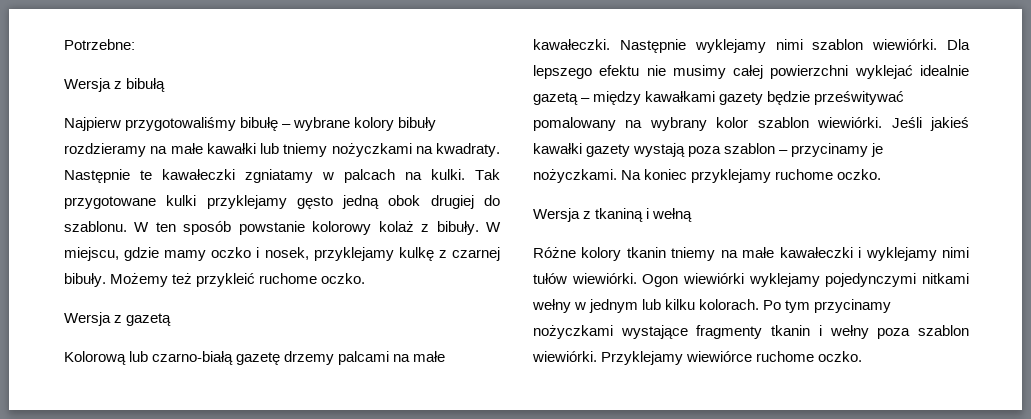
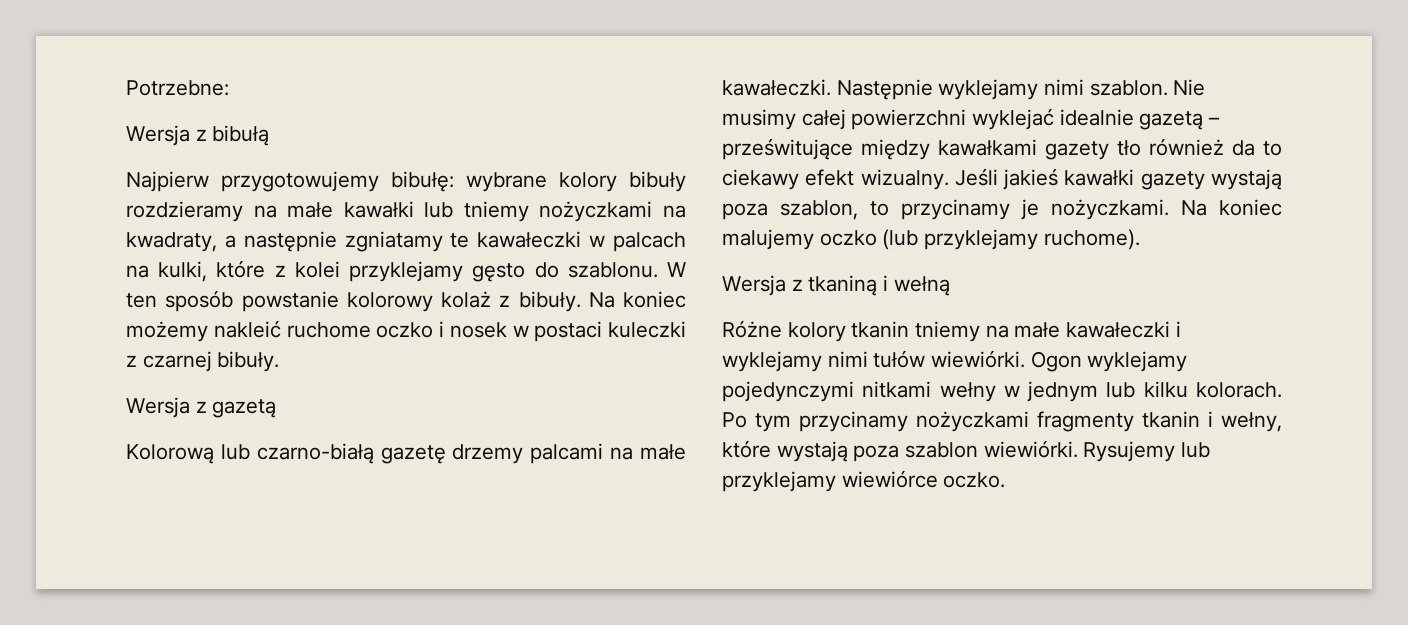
[125,117,292,131] przygotowaliśmy bibułę – -> [221,171,454,192] przygotowujemy bibułę:
[436,143,500,157] [64,169,130,183] kwadraty. Następnie -> [126,231,443,252] kwadraty, a następnie zgniatamy
[245,169,313,183] zgniatamy -> (582, 239) none
[431,169,500,180] [64,195,474,209] kulki. Tak przygotowane kulki przyklejamy gęsto jedną obok drugiej -> [158,260,526,282] kulki, które z kolei przyklejamy gęsto
[486,222,502,232] [64,247,500,261] [64,273,366,287] W miejscu, gdzie mamy oczko i nosek, przyklejamy kulkę z czarnej bibuły. Możemy też przykleić ruchome oczko. -> [588,291,686,308] [126,320,686,342] [126,351,280,372] Na koniec możemy nakleić ruchome oczko i nosek w postaci kuleczki z czarnej bibuły.
[812,39,970,50] [533,65,666,79] szablon wiewiórki. Dla lepszego efektu nie -> [1089,79,1206,96] szablon. Nie
(591, 100) none -> [722,138,853,160] prześwitujące
[767,91,905,105] [533,117,883,131] będzie prześwitywać pomalowany na wybrany kolor szablon wiewiórki. -> [1117,138,1282,156] [722,169,949,190] tło również da to ciekawy efekt wizualny.
[724,143,789,154] szablon – -> [780,200,889,220] szablon, to
[691,169,882,183] przyklejamy ruchome oczko. -> [722,229,1140,250] malujemy oczko (lub przyklejamy ruchome).
[683,273,744,284] wiewiórki -> (1082, 361) none
[620,325,688,339] wystające -> (1029, 421) none
[829,325,969,339] [532,351,815,365] wełny poza szablon wiewiórki. Przyklejamy wiewiórce ruchome -> [1221,412,1282,432] [722,440,1211,462] [722,470,938,492] wełny, które wystają poza szablon wiewiórki. Rysujemy lub przyklejamy wiewiórce

